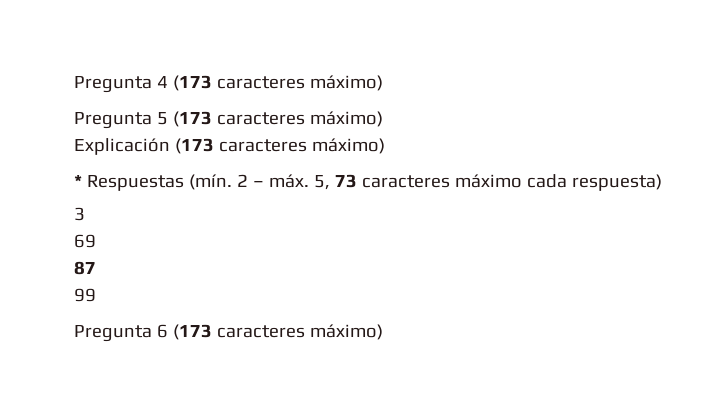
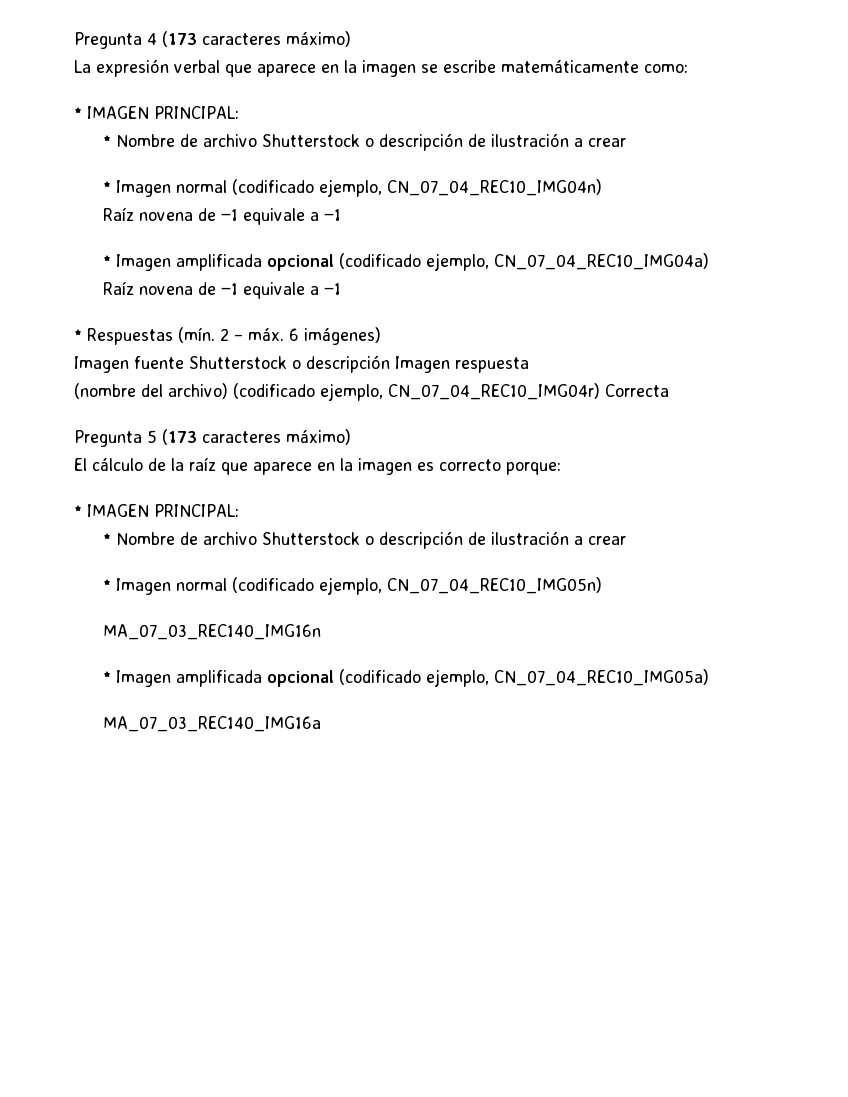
(383, 83) none -> [74,59,688,77] [74,106,239,119] [103,133,627,151] [103,179,603,197] [103,207,342,225] [103,253,710,271] [103,281,342,299] [74,327,381,345] [74,355,529,373] [74,383,669,401] // La expresión verbal que aparece en la imagen se escribe matemáticamente como: // * IMAGEN PRINCIPAL: // * Nombre de archivo Shutterstock o descripción de ilustración a crear // * Imagen normal (codificado ejemplo, CN_07_04_REC10_IMG04n) // Raíz novena de ‒1 equivale a ‒1 // * Imagen amplificada opcional (codificado ejemplo, CN_07_04_REC10_IMG04a) // Raíz novena de ‒1 equivale a ‒1 // * Respuestas (mín. 2 – máx. 6 imágenes) // Imagen fuente Shutterstock o descripción Imagen respuesta // (nombre del archivo) (codificado ejemplo, CN_07_04_REC10_IMG04r) Correcta
[74,138,385,155] [74,174,662,191] [74,207,85,221] [74,234,96,248] [74,261,96,275] [74,288,96,302] [74,324,383,342] Explicación (173 caracteres máximo) // * Respuestas (mín. 2 – máx. 5, 73 caracteres máximo cada respuesta) // 3 // 69 // 87 // 99 // Pregunta 6 (173 caracteres máximo) -> [74,457,561,475] [74,504,239,517] [103,531,627,549] [103,577,603,595] [103,624,322,640] [103,669,710,687] [103,716,322,732] El cálculo de la raíz que aparece en la imagen es correcto porque: // * IMAGEN PRINCIPAL: // * Nombre de archivo Shutterstock o descripción de ilustración a crear // * Imagen normal (codificado ejemplo, CN_07_04_REC10_IMG05n) // MA_07_03_REC140_IMG16n // * Imagen amplificada opcional (codificado ejemplo, CN_07_04_REC10_IMG05a) // MA_07_03_REC140_IMG16a

